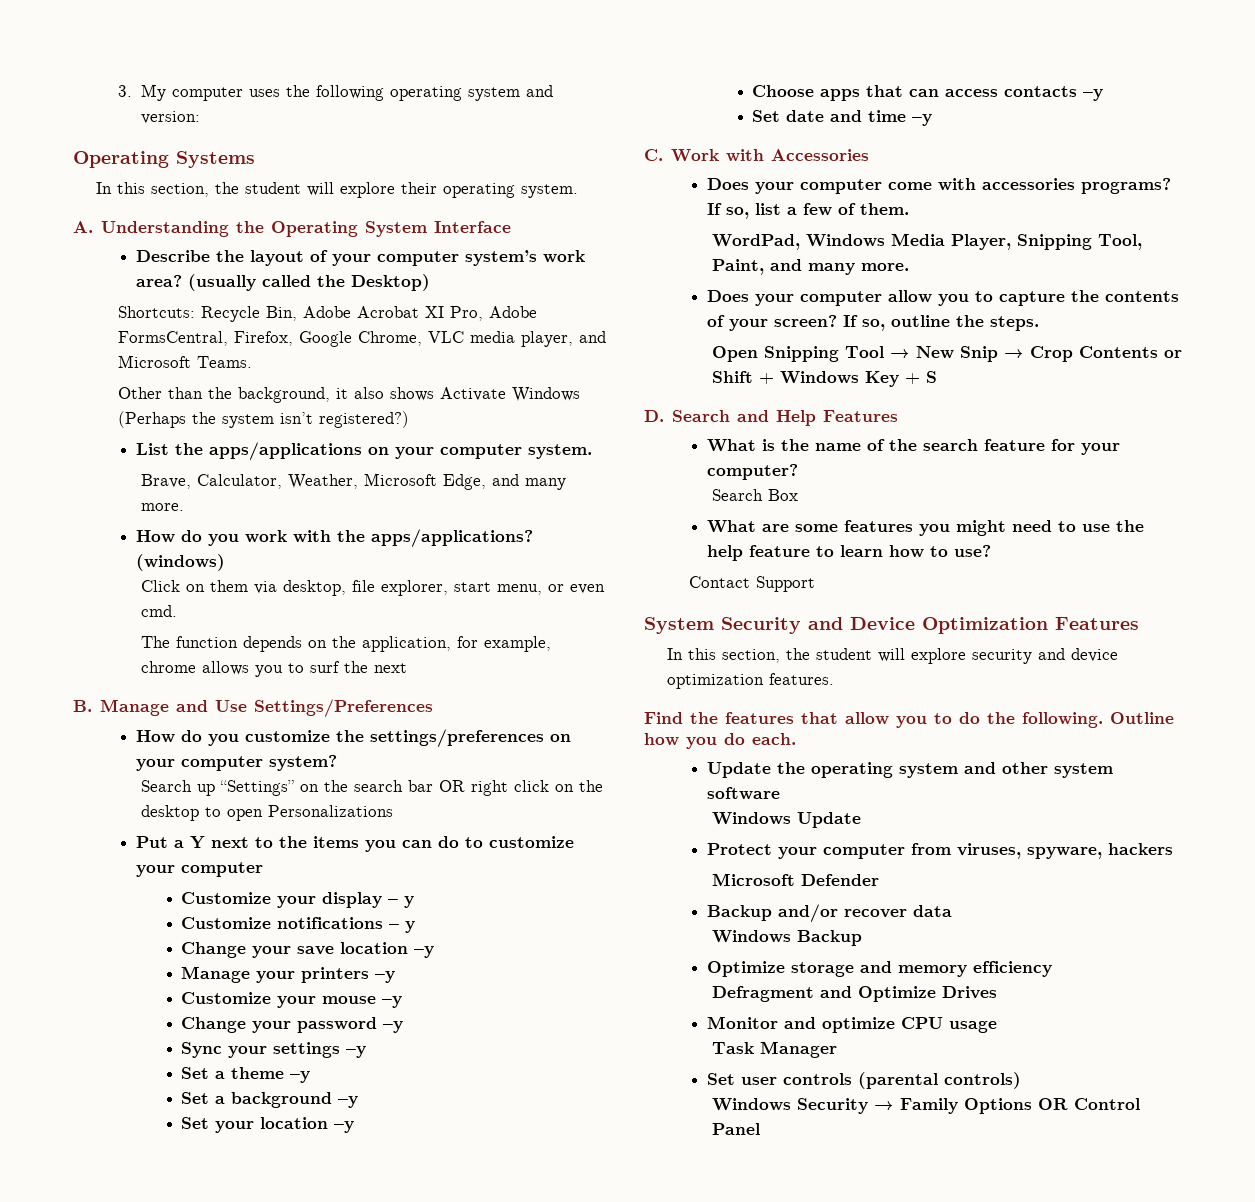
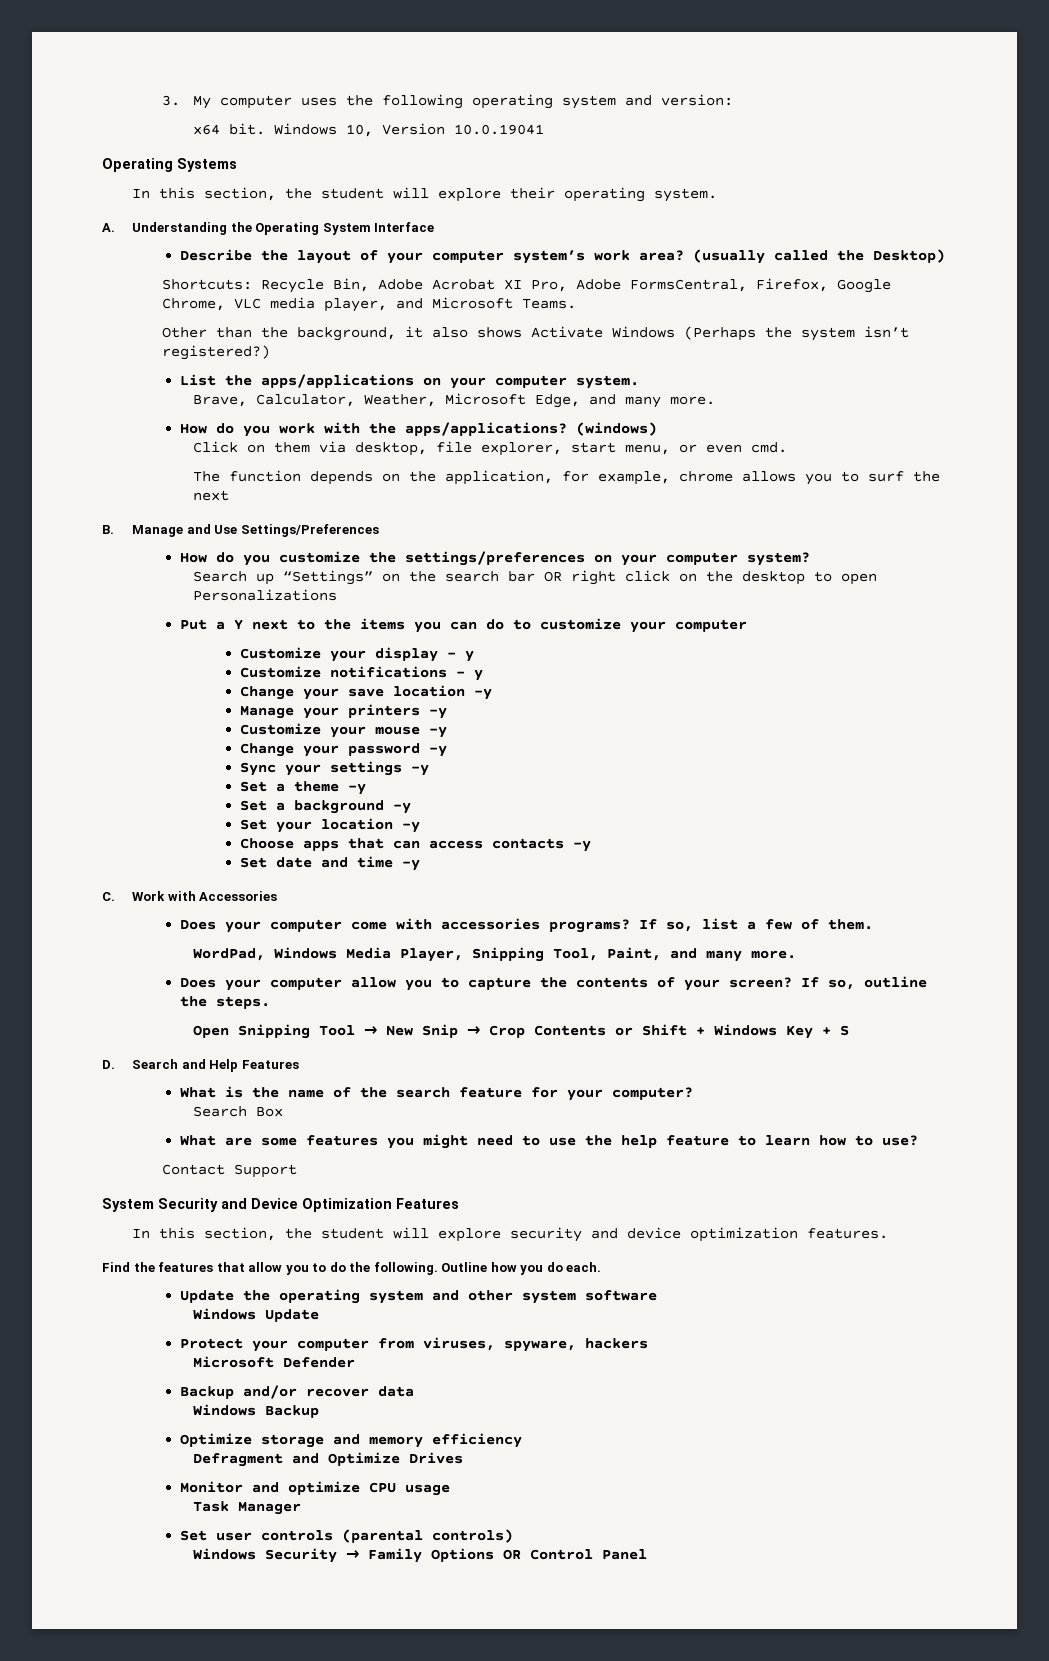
(200, 117) none -> [192,123,544,137] // x64 bit. Windows 10, Version 10.0.19041

